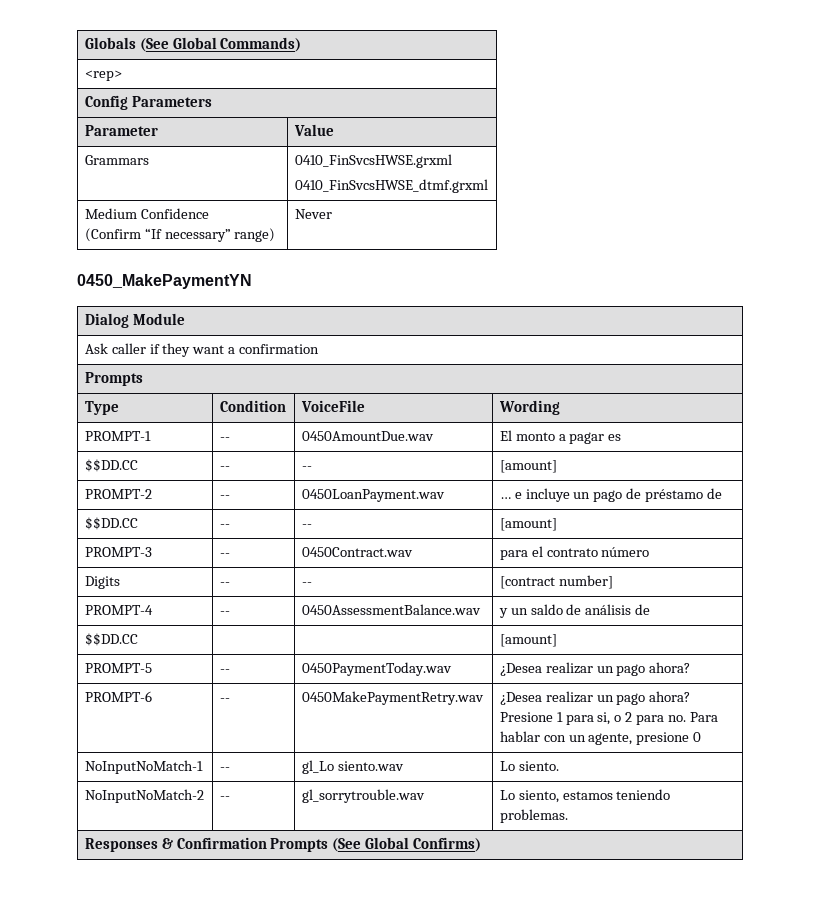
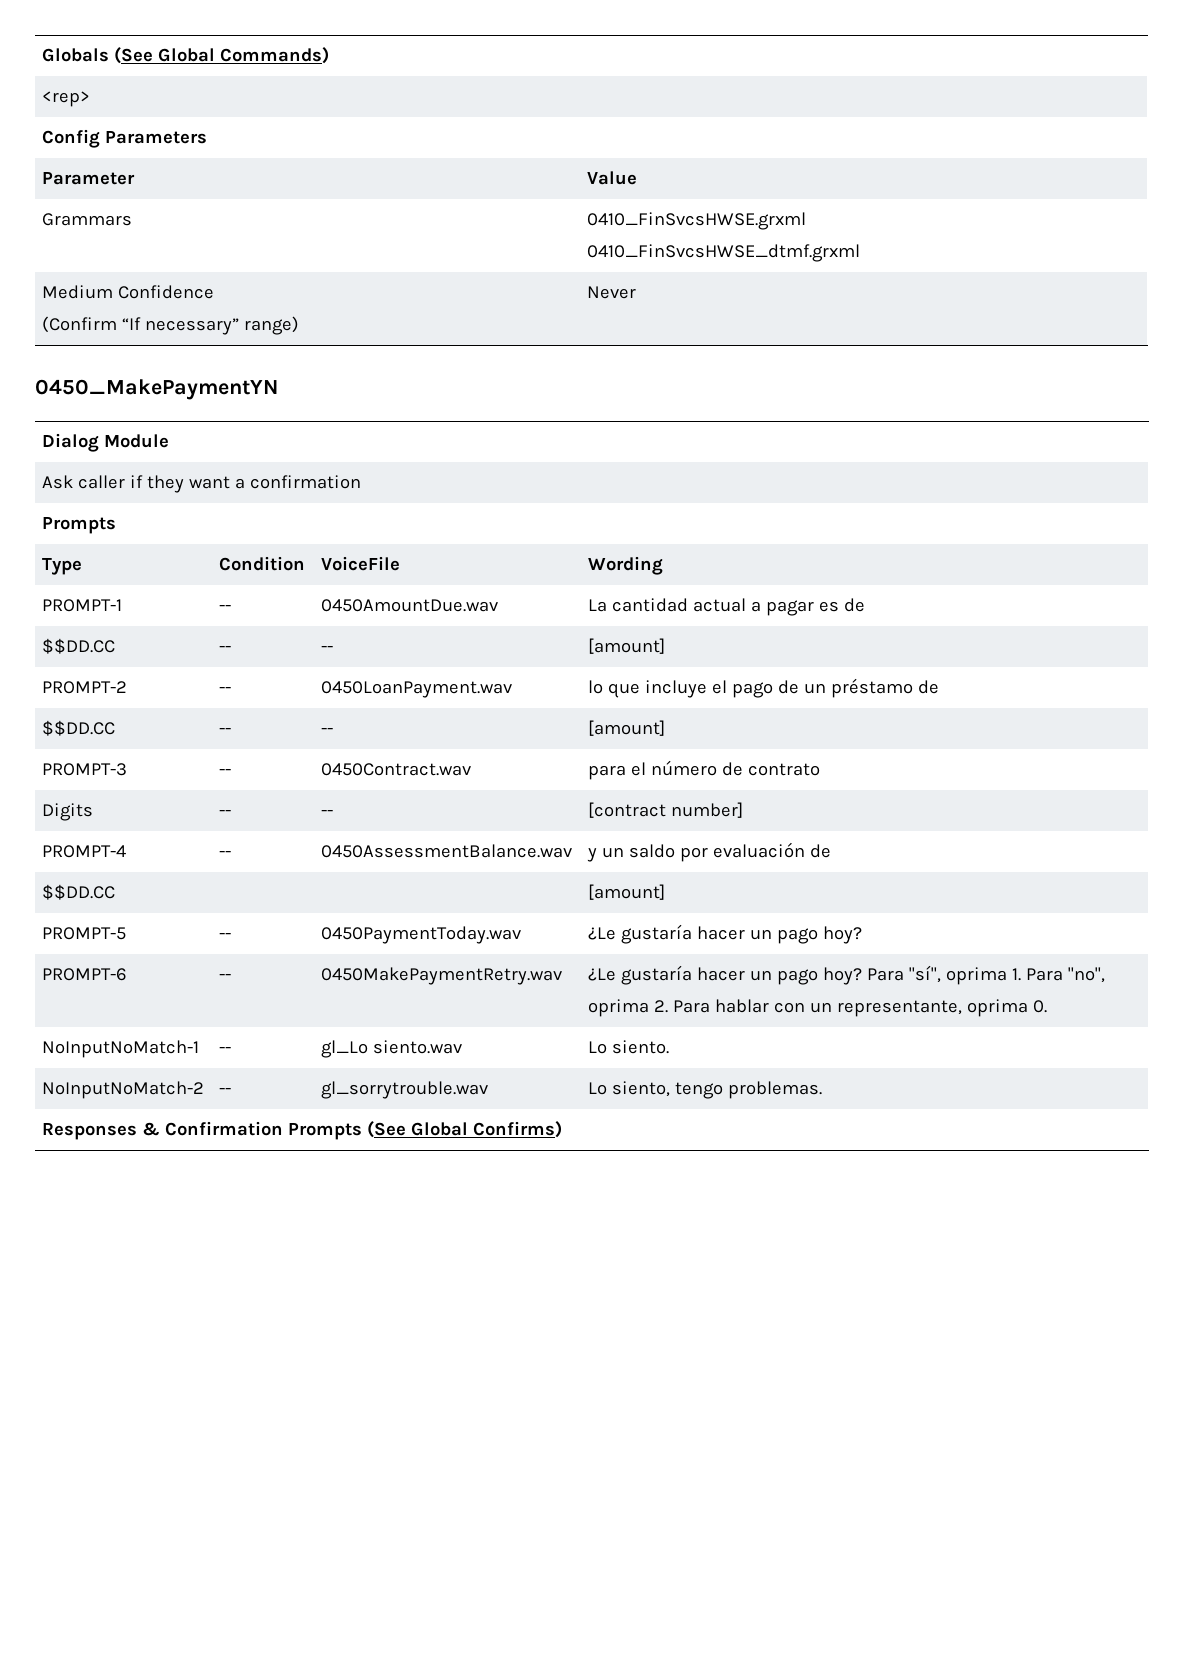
[499,430,555,441] El monto -> [588,598,747,612] La cantidad actual
(622, 437) none -> [844,598,866,612] de
[499,488,591,502] … e incluye un -> [588,680,728,698] lo que incluye el
(642, 493) none -> [804,683,827,694] un
(543, 551) none -> [651,760,744,776] número de
[601,547,650,557] número -> (821, 769) none
[566,604,632,615] de análisis -> [680,842,806,862] por evaluación
[499,662,691,676] ¿Desea realizar un pago ahora? -> [588,924,863,944] ¿Le gustaría hacer un pago hoy?
[499,691,691,705] [499,712,687,725] ¿Desea realizar un pago ahora? Presione 1 para si, o 2 para no. -> [588,965,1106,985] [588,999,669,1017] ¿Le gustaría hacer un pago hoy? Para "sí", oprima 1. Para "no", oprima 2.
[588,732,702,745] agente, presione 0 -> [837,999,1048,1017] representante, oprima 0.
[562,789,671,800] estamos teniendo -> [675,1082,724,1099] tengo

